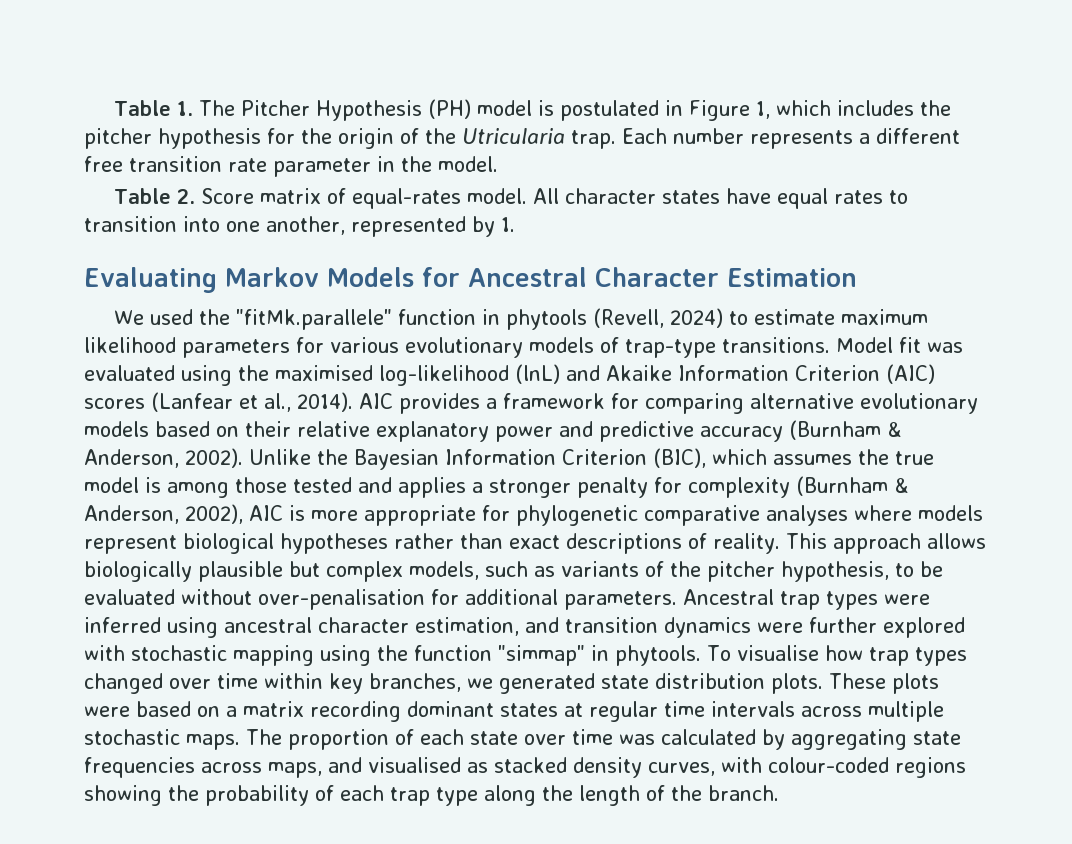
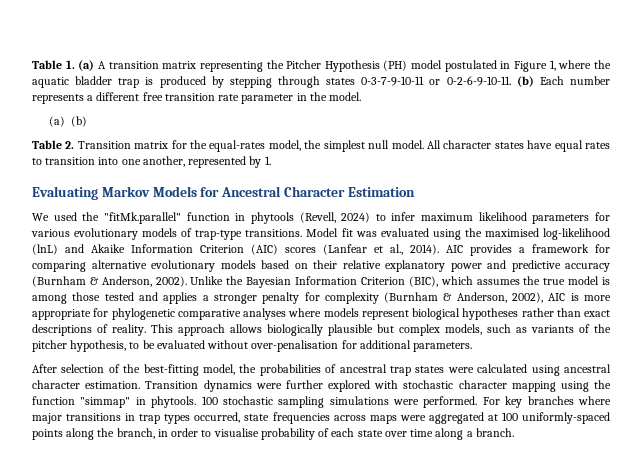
[199,100,236,116] The -> [78,60,284,72] (a) A transition matrix representing the
[538,100,555,116] is -> (443, 64) none
[776,100,952,116] [84,128,616,149] which includes the pitcher hypothesis for the origin of the Utricularia trap. -> [558,60,611,69] [32,76,534,88] where the aquatic bladder trap is produced by stepping through states 0-3-7-9-10-11 or 0-2-6-9-10-11. (b)
(498, 164) none -> [48,116,87,127] // (a) (b)
[201,188,462,209] Score matrix of equal-rates -> [77,140,390,152] Transition matrix for the equal-rates model, the simplest null
[236,309,393,330] "fitMk.parallele" -> [103,212,181,224] "fitMk.parallel"
[754,309,836,325] estimate -> [391,212,416,221] infer
[683,589,930,610] [84,617,658,638] Ancestral trap types were inferred using ancestral character estimation, and transition -> [32,364,611,376] [32,380,199,389] // After selection of the best-fitting model, the probabilities of ancestral trap states were calculated using ancestral character estimation. Transition
(227, 653) none -> [458,380,507,389] character
[707,645,967,666] [84,673,939,694] [84,701,944,722] [84,729,389,750] To visualise how trap types changed over time within key branches, we generated state distribution plots. These plots were based on a matrix recording dominant states at regular time intervals across multiple stochastic maps. The proportion -> [201,396,611,408] [32,412,610,424] [32,428,315,440] 100 stochastic sampling simulations were performed. For key branches where major transitions in trap types occurred, state frequencies across maps were aggregated at 100 uniformly-spaced points along the branch, in order to visualise probability
[619,729,961,750] [84,757,966,778] [84,785,702,806] was calculated by aggregating state frequencies across maps, and visualised as stacked density curves, with colour-coded regions showing the probability of each trap type along the length of the -> [435,428,473,440] along a

